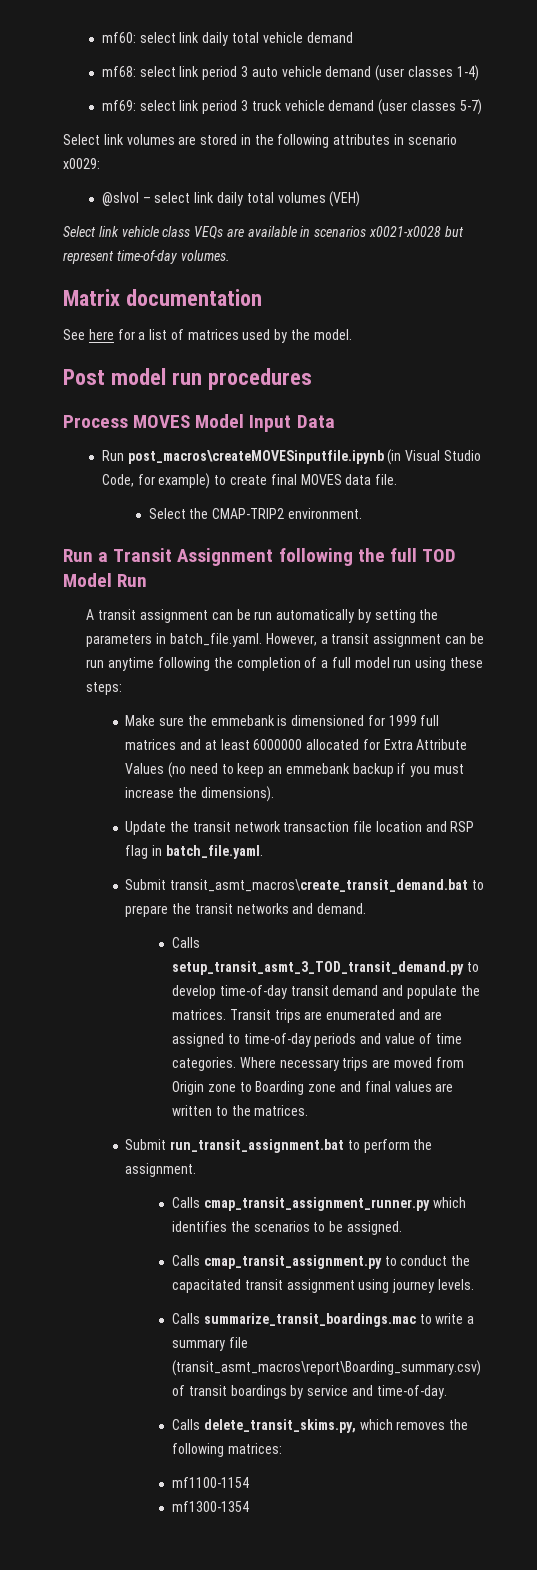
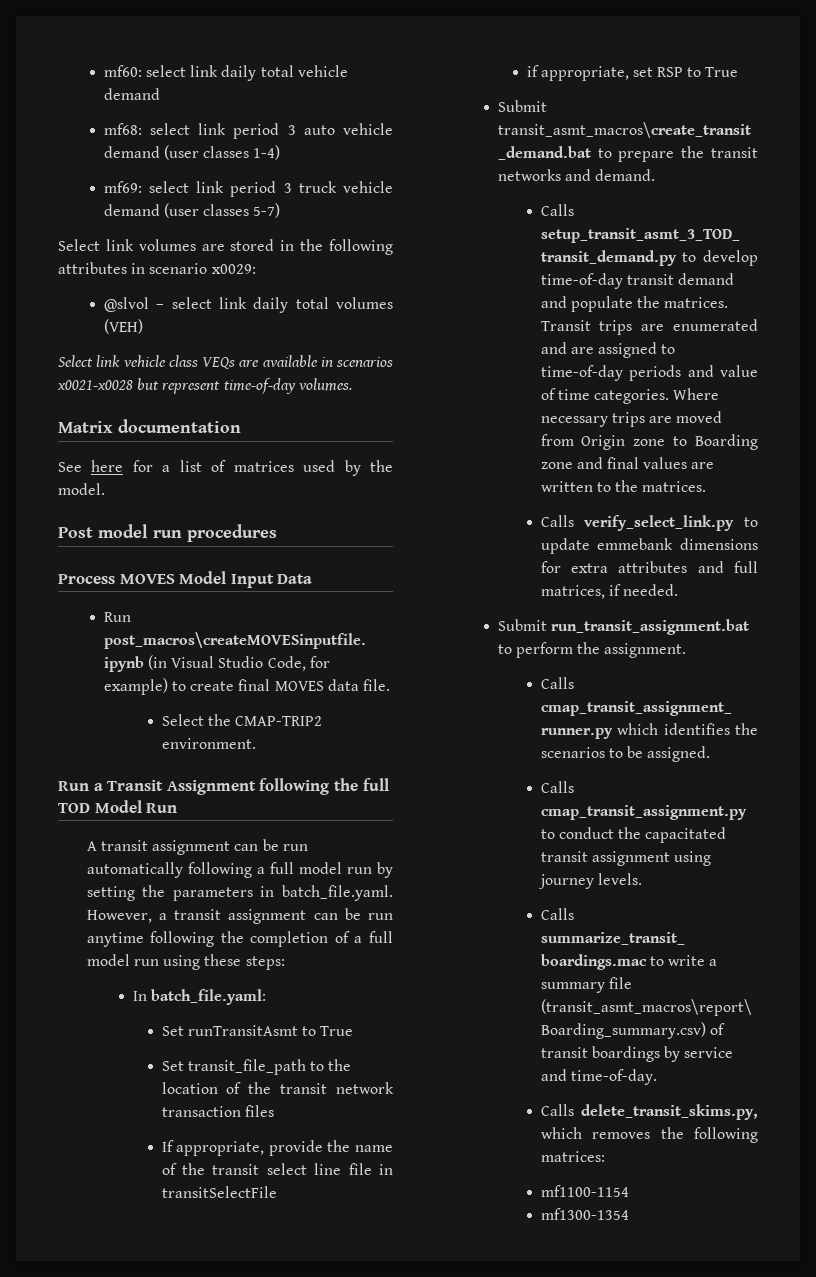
(355, 616) none -> [187,862,372,878] following a full model run
[125,715,440,726] [125,739,468,750] [125,762,465,778] [125,786,274,802] [125,821,475,835] [125,845,263,859] Make sure the emmebank is dimensioned for 1999 full matrices and at least 6000000 allocated for Extra Attribute Values (no need to keep an emmebank backup if you must increase the dimensions). // Update the transit network transaction file location and RSP flag in batch_file.yaml. -> [132,989,266,1005] [161,1025,354,1036] [161,1059,352,1075] [161,1082,394,1094] [161,1105,274,1117] [161,1140,393,1156] [161,1163,393,1175] [161,1186,277,1198] [526,65,739,81] In batch_file.yaml: // Set runTransitAsmt to True // Set transit_file_path to the location of the transit network transaction files // If appropriate, provide the name of the transit select line file in transitSelectFile // if appropriate, set RSP to True
(309, 1110) none -> [540,515,758,531] [540,538,758,554] [540,561,758,573] [540,584,678,599] // Calls verify_select_link.py to update emmebank dimensions for extra attributes and full matrices, if needed.

